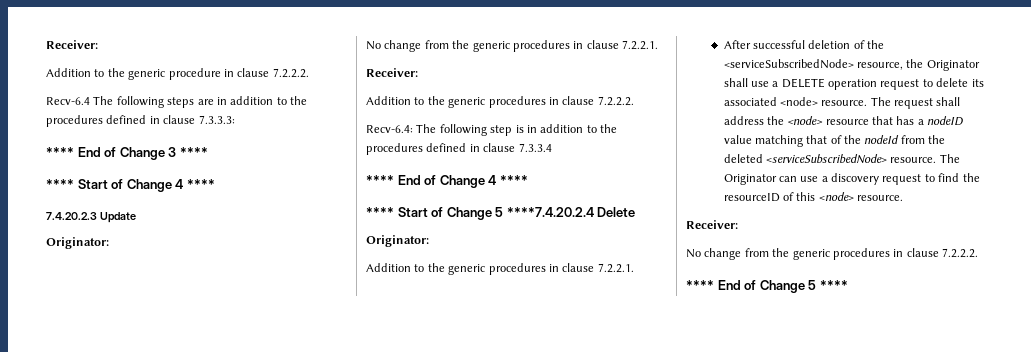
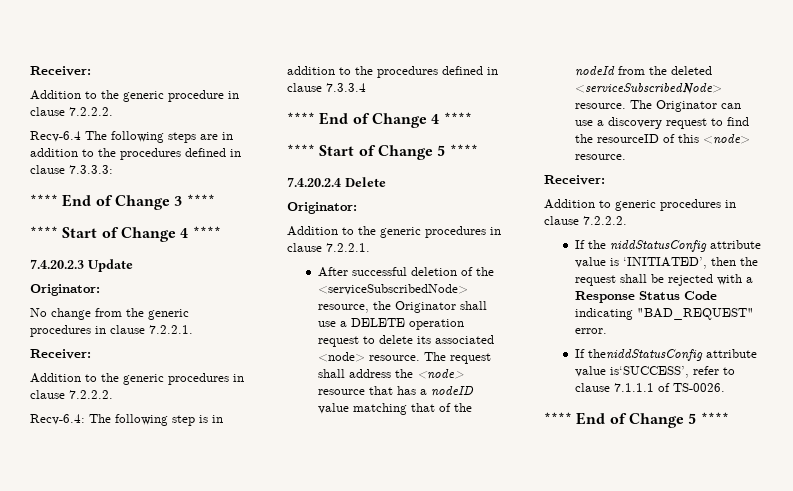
[506,207,594,217] ****7.4.20.2.4 -> [449,144,478,156] [287,177,341,187] **** // 7.4.20.2.4
[686,248,978,260] No change from the generic procedures in clause 7.2.2.2. -> [544,199,736,211] [544,216,627,225] [575,240,762,252] [575,257,759,269] [575,274,754,286] [575,291,718,303] [575,308,755,320] [575,328,608,334] [575,349,758,361] [575,366,736,378] [575,383,726,392] Addition to generic procedures in clause 7.2.2.2. // If the niddStatusConfig attribute value is ‘INITIATED’, then the request shall be rejected with a Response Status Code indicating "BAD_REQUEST" error. // If theniddStatusConfig attribute value is‘SUCCESS’, refer to clause 7.1.1.1 of TS-0026.

